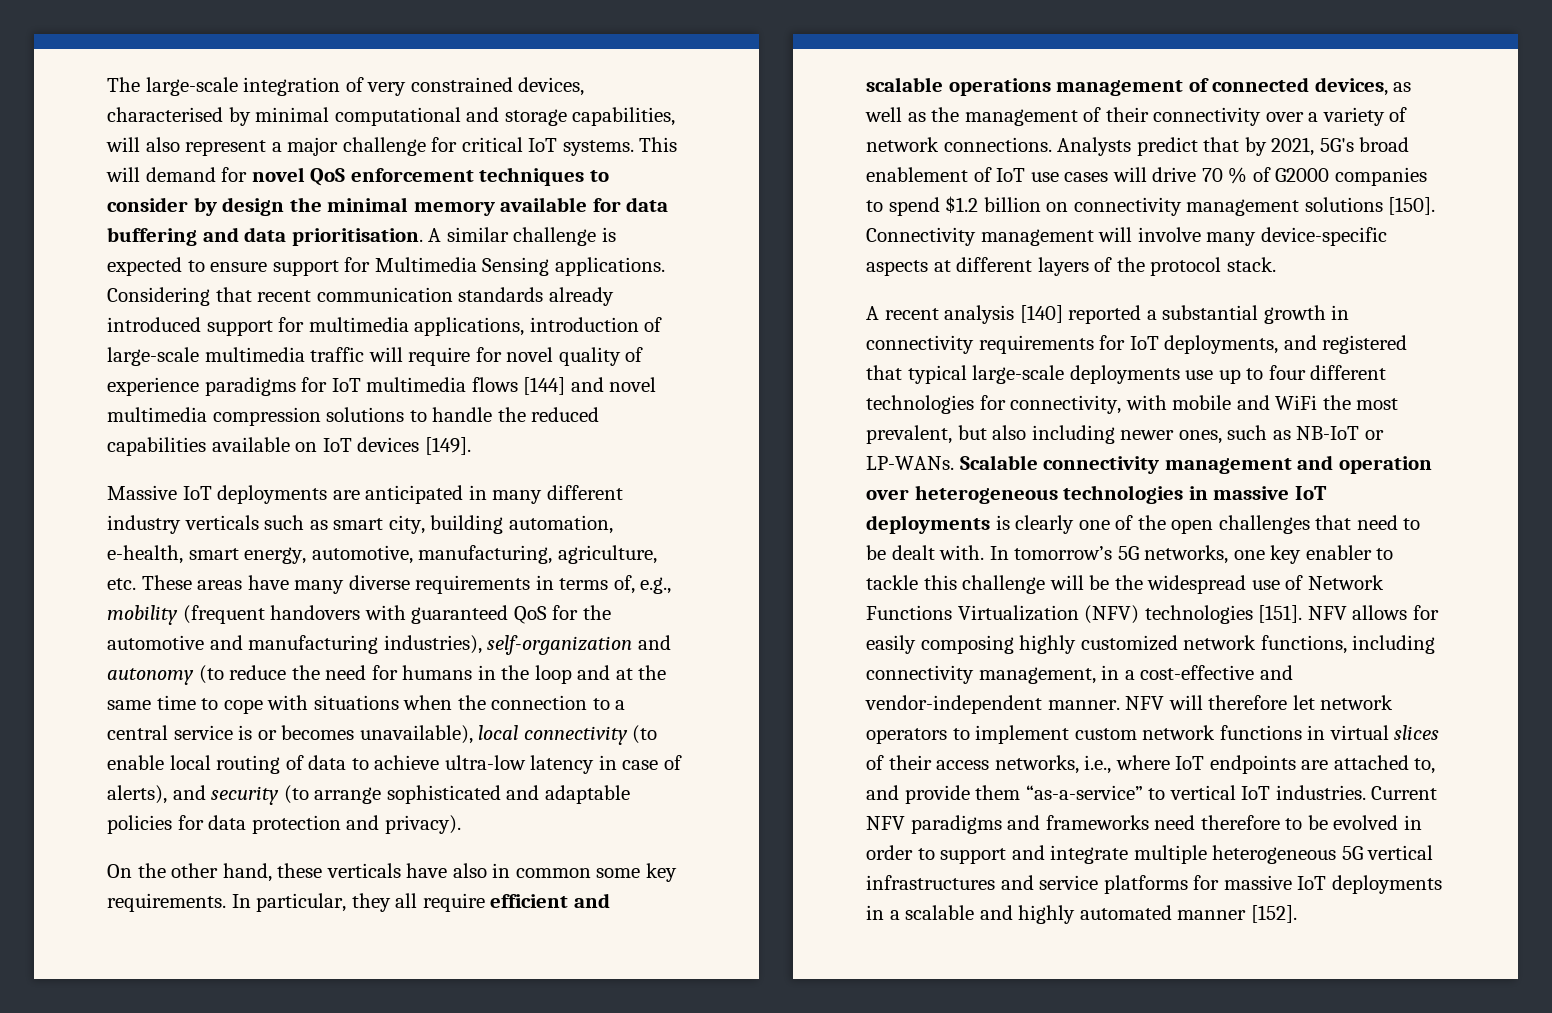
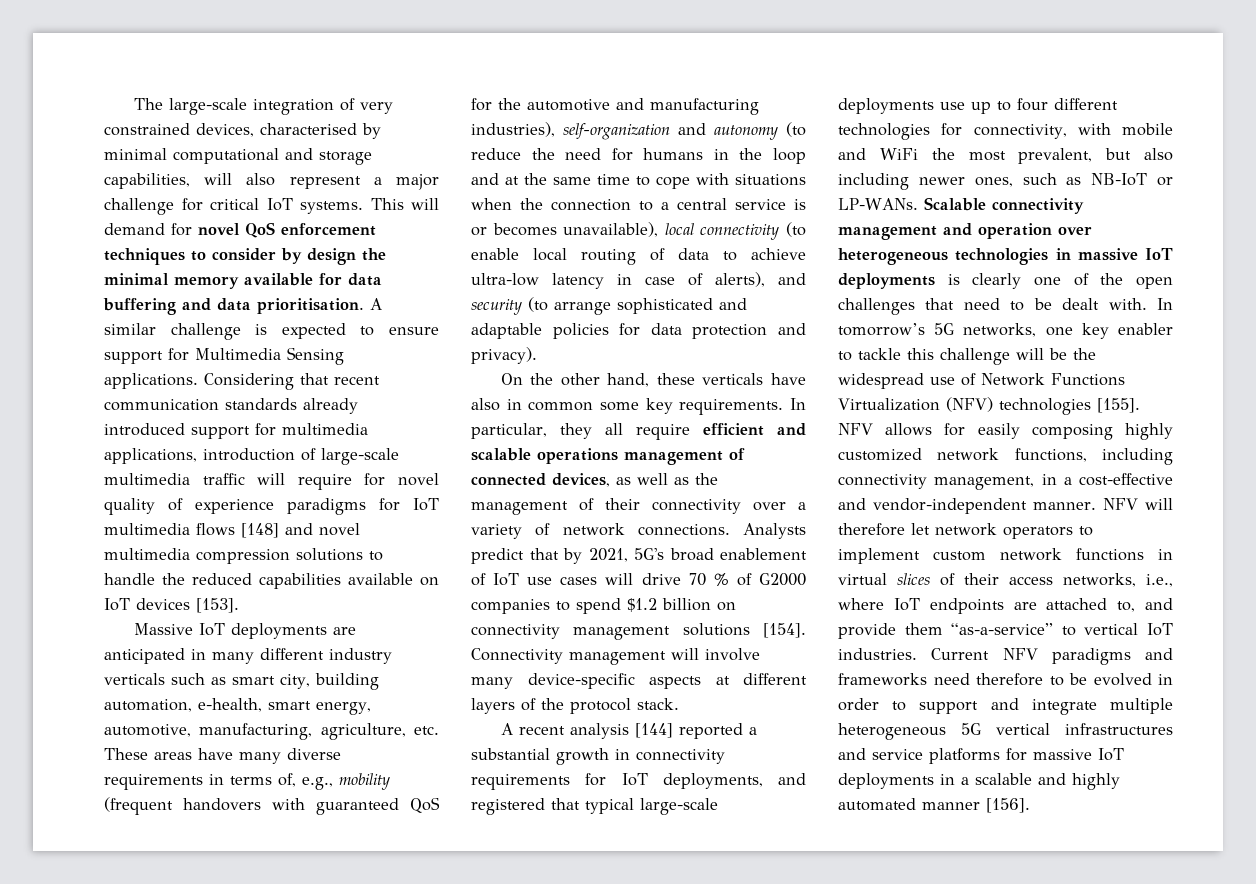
[523,377,566,395] [144] -> [241,523,279,538] [148]
[424,437,471,455] [149]. -> [196,598,239,613] [153].
[1388,197,1436,215] [150]. -> [763,623,806,638] [154].
[1019,305,1063,323] [140] -> [634,723,673,738] [144]
[1258,605,1303,623] [151]. -> [1096,398,1140,413] [155].
[1250,905,1297,923] [152]. -> [986,798,1030,813] [156].

